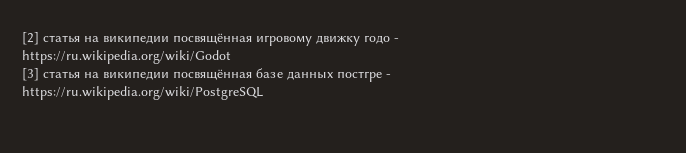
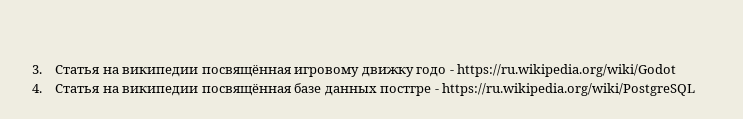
[22,32,80,45] [2] статья -> [32,65,101,74] 3. Статья
[22,68,80,81] [3] статья -> [32,84,101,93] 4. Статья

